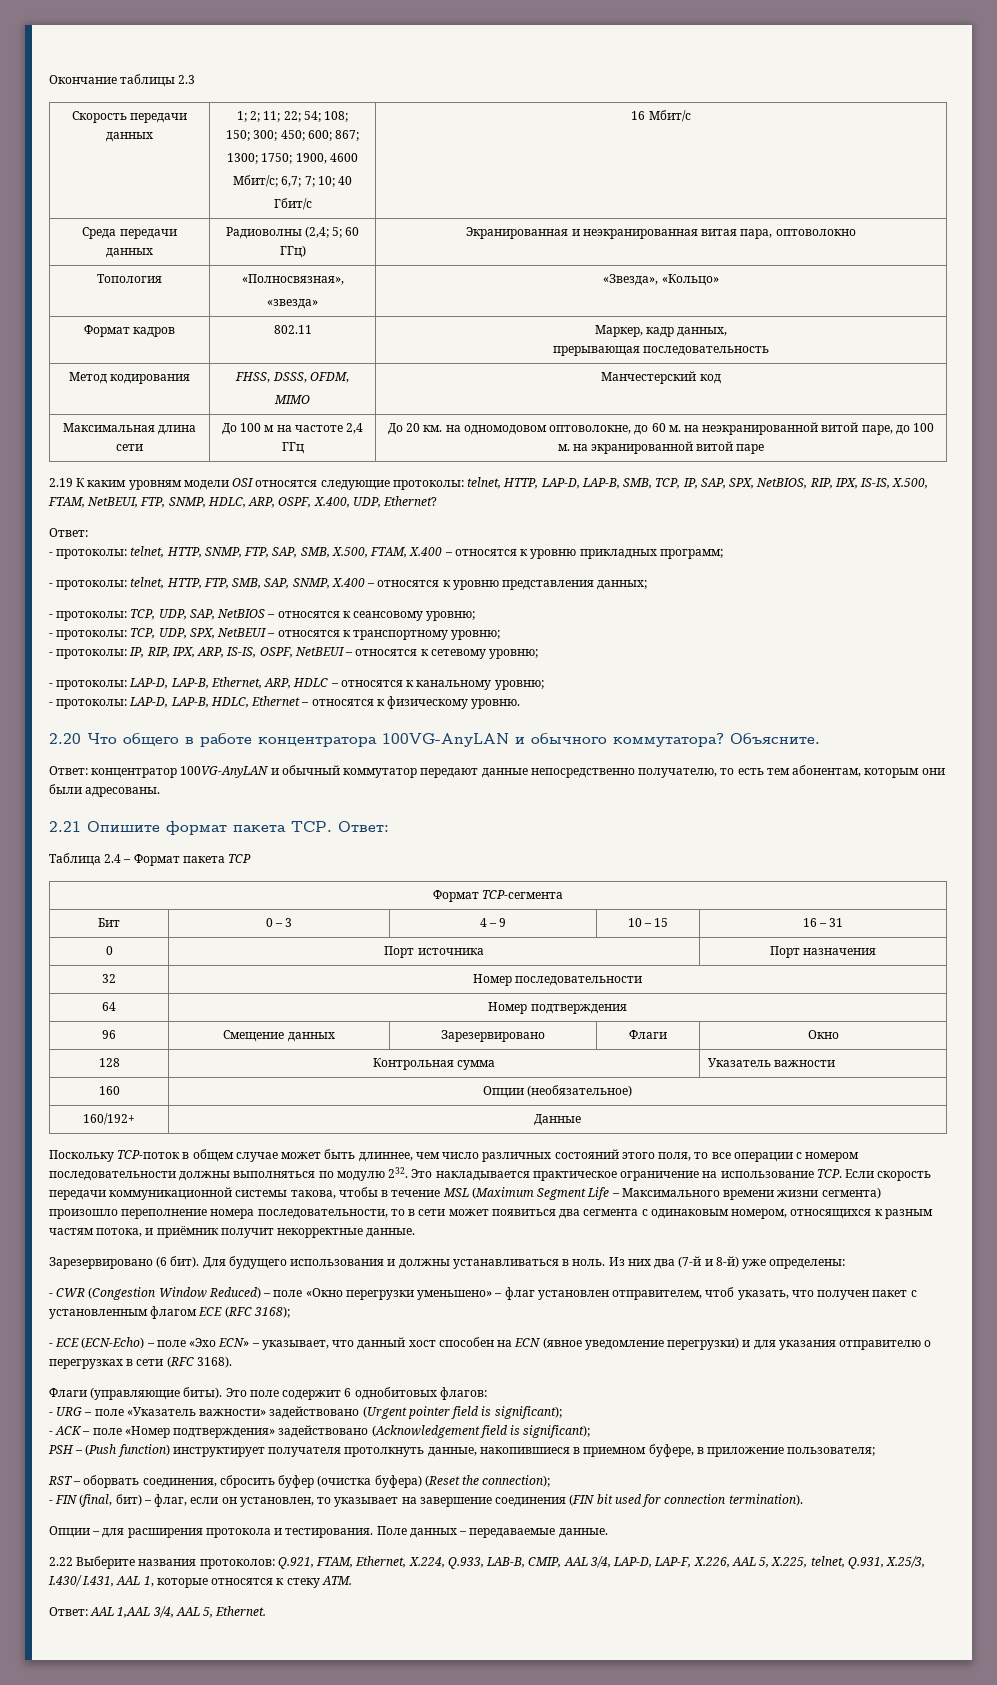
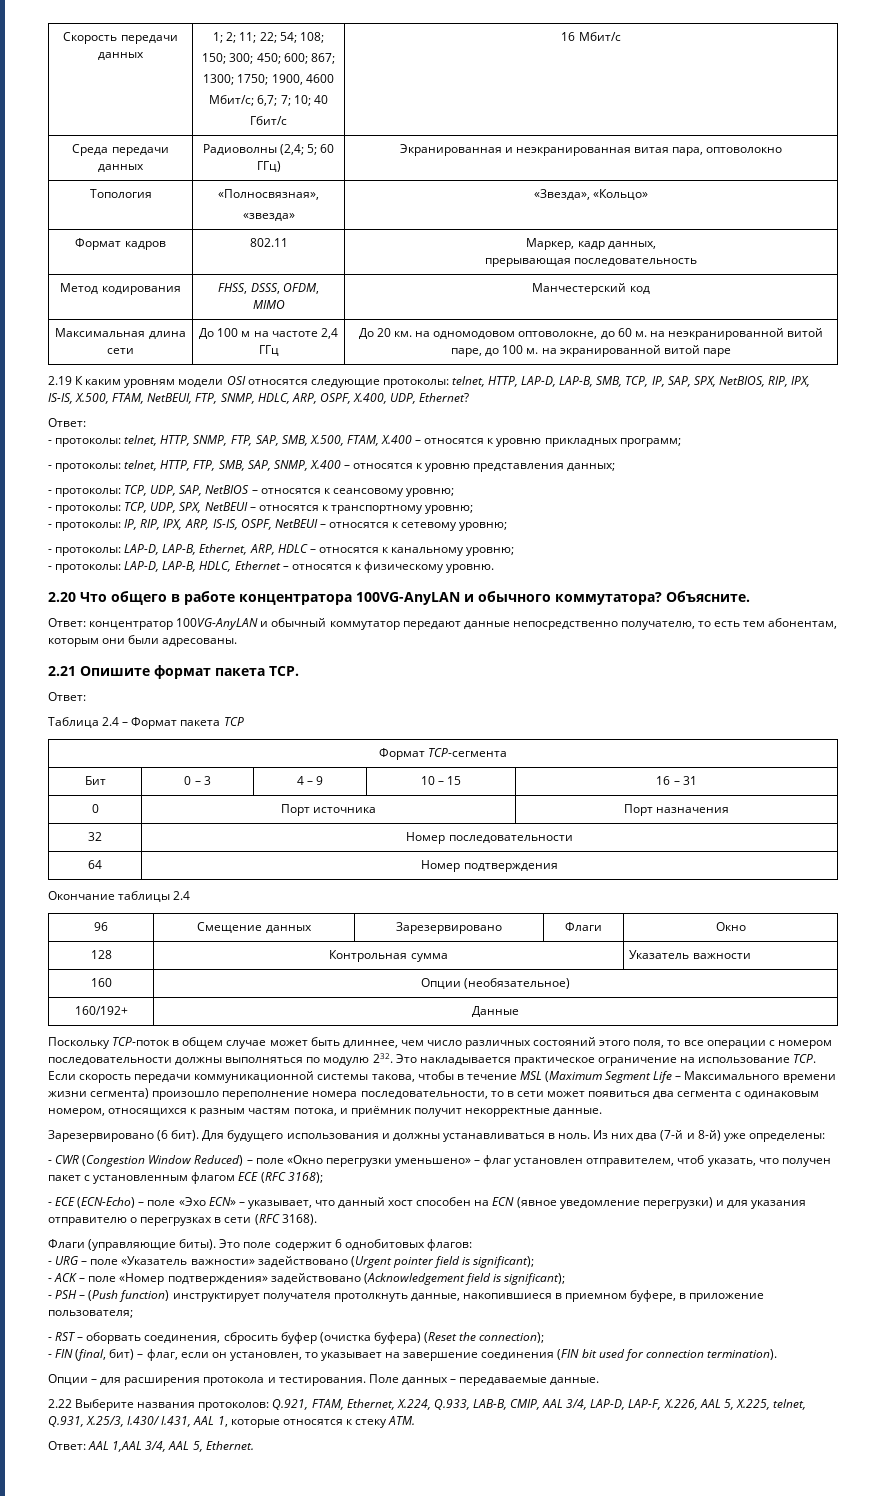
[49,74,196,87] Окончание таблицы 2.3 // -> (63, 38) none
(332, 826) none -> (299, 671) //
(627, 1009) none -> [48,891,191,902] // Окончание таблицы 2.4
(591, 1431) none -> [48,1295,52,1299] -
(876, 1451) none -> [48,1337,52,1341] -

